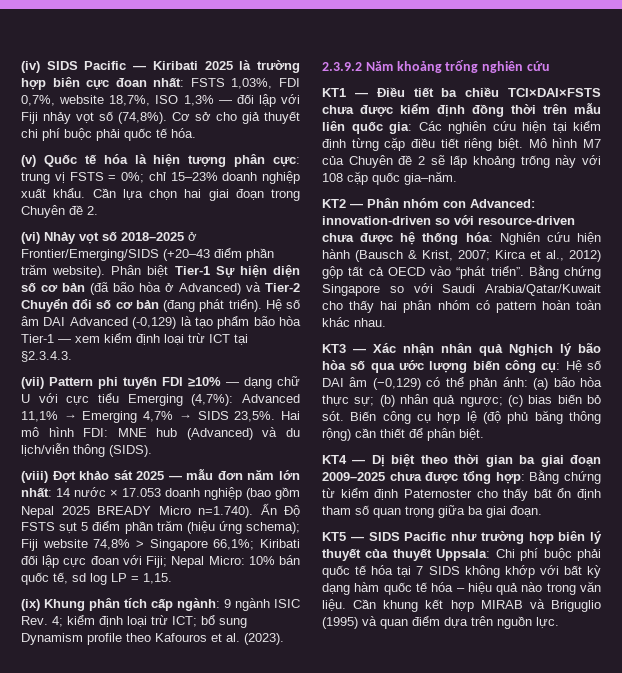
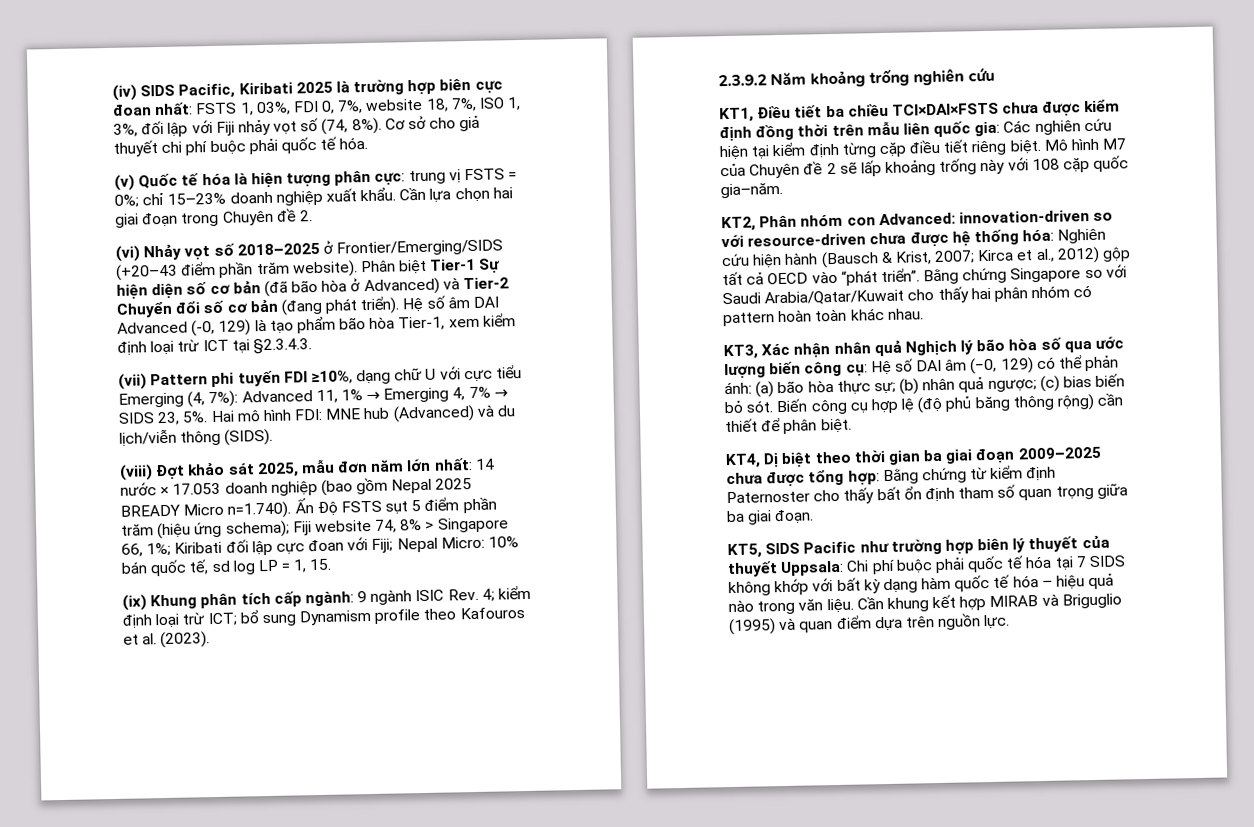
[84,61,147,70] Pacific — -> [178,83,236,99] Pacific,
[231,78,300,89] [21,95,232,106] 1,03%, FDI 0,7%, website 18,7%, ISO 1,3% — -> [239,96,522,116] [113,123,138,137] 1, 03%, FDI 0, 7%, website 18, 7%, ISO 1, 3%,
[118,112,167,124] (74,8%). -> [321,117,382,135] (74, 8%).
[132,317,177,329] (-0,129) -> [191,319,252,337] (-0, 129)
[21,334,71,343] Tier-1 — -> [398,316,446,331] Tier-1,
[188,377,239,387] ≥10% — -> [310,370,353,385] ≥10%,
[191,394,300,406] [21,411,276,423] (4,7%): Advanced 11,1% → Emerging 4,7% → SIDS 23,5%. -> [187,386,508,408] [118,411,209,426] (4, 7%): Advanced 11, 1% → Emerging 4, 7% → SIDS 23, 5%.
[136,471,182,480] 2025 — -> [256,462,299,478] 2025,
[93,539,255,551] 74,8% > Singapore 66,1%; -> [375,517,509,533] [121,542,172,557] 74, 8% > Singapore 66, 1%;
[143,573,172,584] 1,15. -> [293,558,332,573] 1, 15.
[322,88,368,97] KT1 — -> [719,107,754,123] KT1,
[322,199,363,208] KT2 — -> [721,216,756,232] KT2,
[322,344,366,353] KT3 — -> [723,344,758,360] KT3,
[372,378,421,390] (−0,129) -> [969,357,1034,375] (−0, 129)
[322,455,366,464] KT4 — -> [725,453,761,469] KT4,
[322,532,364,541] KT5 — -> [727,543,762,559] KT5,

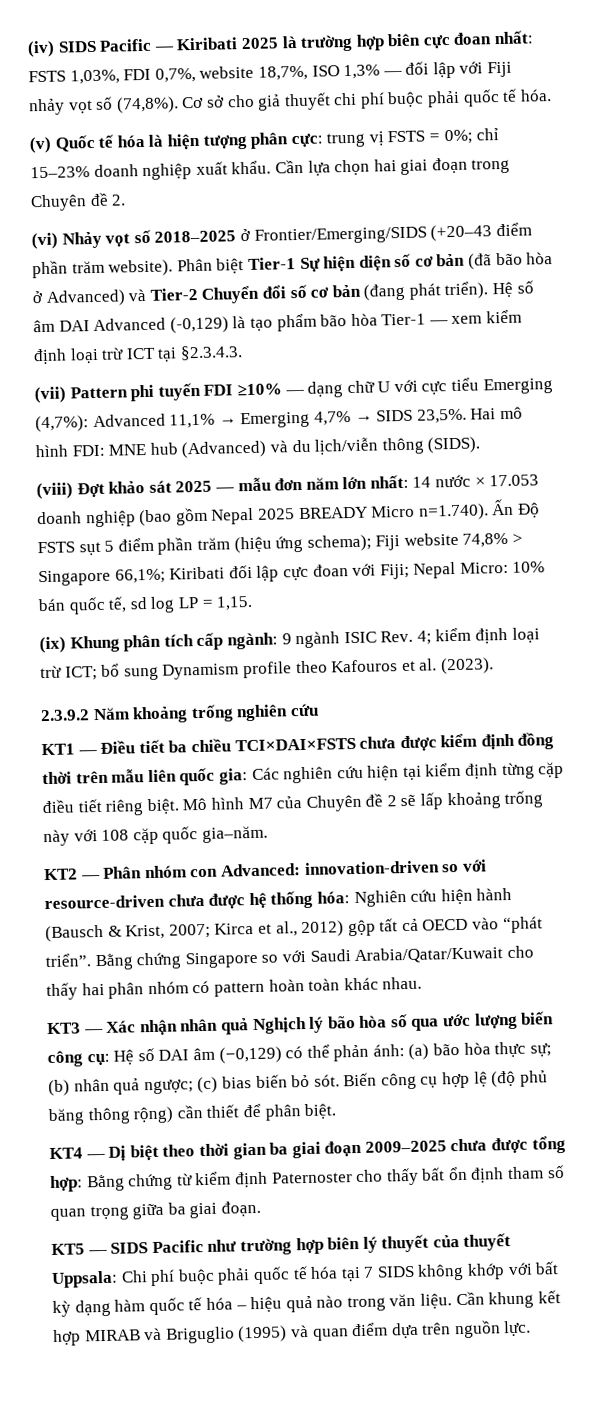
[178,83,236,99] Pacific, -> [99,38,175,52] Pacific —
[239,96,522,116] [113,123,138,137] 1, 03%, FDI 0, 7%, website 18, 7%, ISO 1, 3%, -> [69,64,403,85] 1,03%, FDI 0,7%, website 18,7%, ISO 1,3% —
[321,117,382,135] (74, 8%). -> [115,96,179,114] (74,8%).
[191,319,252,337] (-0, 129) -> [169,316,229,334] (-0,129)
[398,316,446,331] Tier-1, -> [381,313,449,326] Tier-1 —
[310,370,353,385] ≥10%, -> [236,383,305,397] ≥10% —
[187,386,508,408] [118,411,209,426] (4, 7%): Advanced 11, 1% → Emerging 4, 7% → SIDS 23, 5%. -> [35,408,467,433] (4,7%): Advanced 11,1% → Emerging 4,7% → SIDS 23,5%.
[256,462,299,478] 2025, -> [175,480,235,493] 2025 —
[375,517,509,533] [121,542,172,557] 74, 8% > Singapore 66, 1%; -> [462,532,524,548] [38,568,166,587] 74,8% > Singapore 66,1%;
[293,558,332,573] 1, 15. -> [216,595,254,611] 1,15.
[719,107,754,123] KT1, -> [41,743,98,756] KT1 —
[721,216,756,232] KT2, -> [44,868,101,881] KT2 —
[723,344,758,360] KT3, -> [47,1022,104,1035] KT3 —
[969,357,1034,375] (−0, 129) -> [218,1046,282,1064] (−0,129)
[725,453,761,469] KT4, -> [49,1147,106,1160] KT4 —
[727,543,762,559] KT5, -> [51,1243,108,1255] KT5 —

